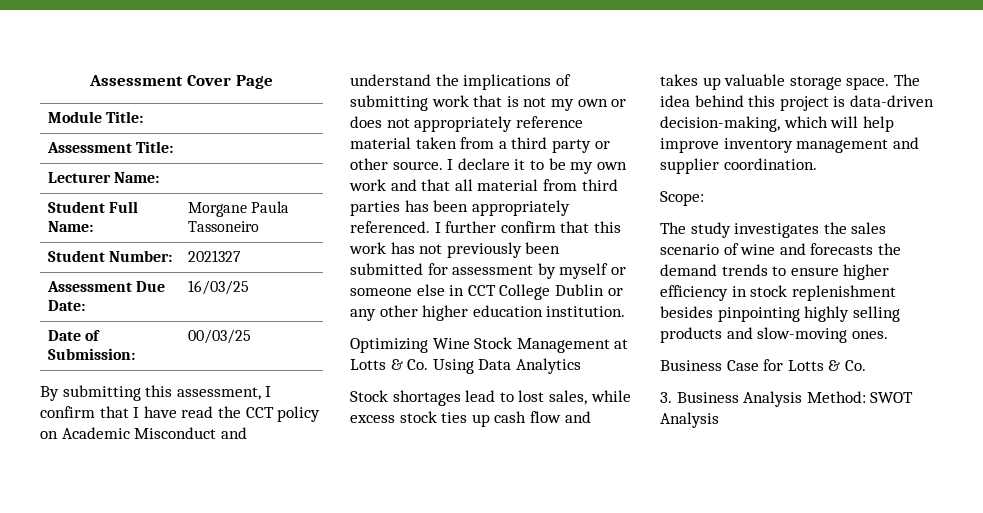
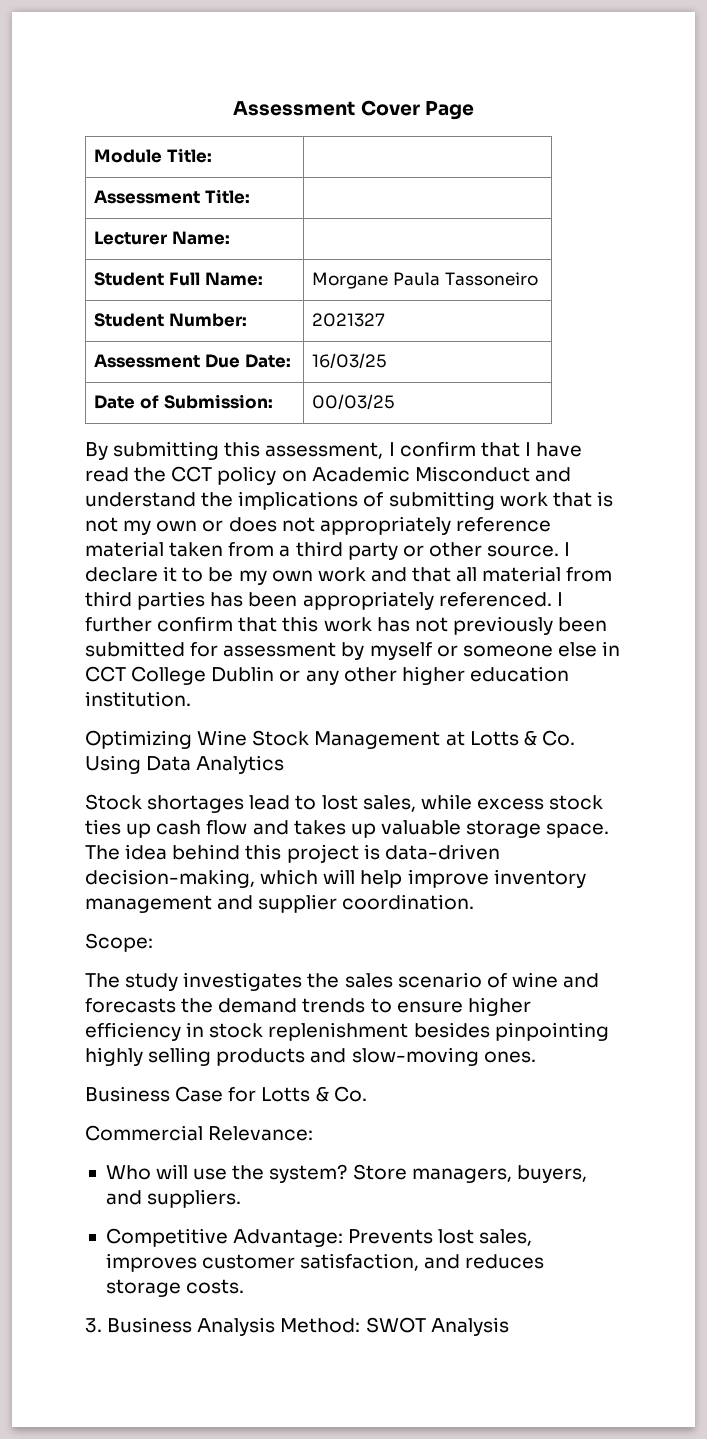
(866, 365) none -> [85,1125,314,1141] [105,1164,587,1183] [105,1189,242,1208] [105,1228,533,1247] [105,1253,545,1272] [105,1279,245,1297] // Commercial Relevance: // Who will use the system? Store managers, buyers, and suppliers. // Competitive Advantage: Prevents lost sales, improves customer satisfaction, and reduces storage costs.

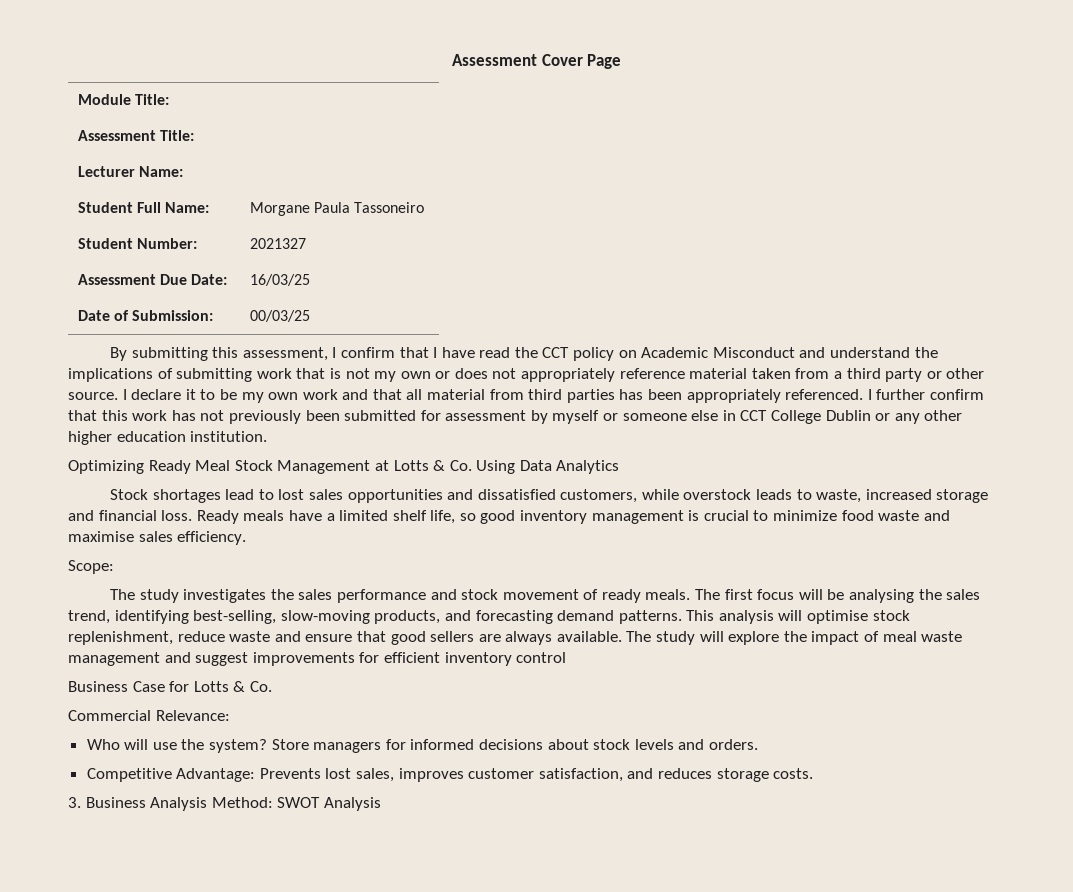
[197,730,248,746] Wine -> [148,460,231,474] Ready Meal
[362,794,604,812] [85,819,610,838] [85,844,500,863] [85,869,586,888] [85,894,475,913] sales, while excess stock ties up cash flow and takes up valuable storage space. The idea behind this project is data-driven decision-making, which will help improve inventory management and supplier coordination. -> [308,489,989,503] [68,510,950,524] [68,531,247,545] sales opportunities and dissatisfied customers, while overstock leads to waste, increased storage and financial loss. Ready meals have a limited shelf life, so good inventory management is crucial to minimize food waste and maximise sales efficiency.
[397,972,600,988] [85,997,531,1016] [85,1022,609,1041] [85,1047,536,1066] scenario of wine and forecasts the demand trends to ensure higher efficiency in stock replenishment besides pinpointing highly selling products and slow-moving ones. -> [336,589,981,603] [68,610,910,624] [68,631,963,645] [68,652,567,666] performance and stock movement of ready meals. The first focus will be analysing the sales trend, identifying best-selling, slow-moving products, and forecasting demand patterns. This analysis will optimise stock replenishment, reduce waste and ensure that good sellers are always available. The study will explore the impact of meal waste management and suggest improvements for efficient inventory control
[411,1165,587,1183] [105,1189,242,1208] managers, buyers, and suppliers. -> [313,739,758,753] managers for informed decisions about stock levels and orders.

